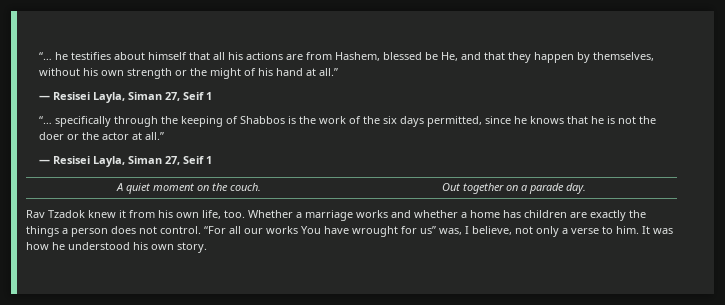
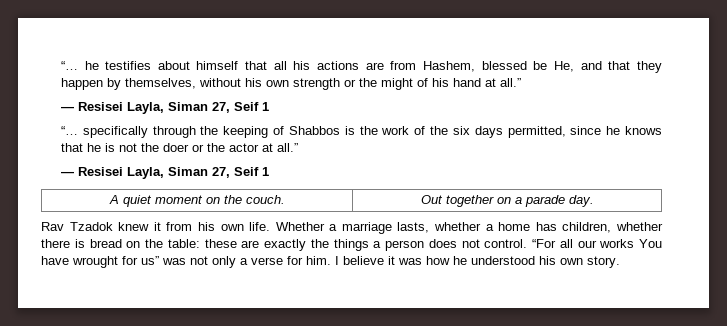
[202,210,245,219] life, too. -> [249,222,271,231] life.
[356,210,411,218] works and -> [397,222,430,233] lasts,
[524,210,567,218] children -> [562,222,663,233] [41,239,237,248] children, whether there is bread on the table: these
[439,226,512,235] was, I believe, -> [162,258,186,265] was
[602,226,650,234] to him. It -> [287,256,395,265] for him. I believe it

